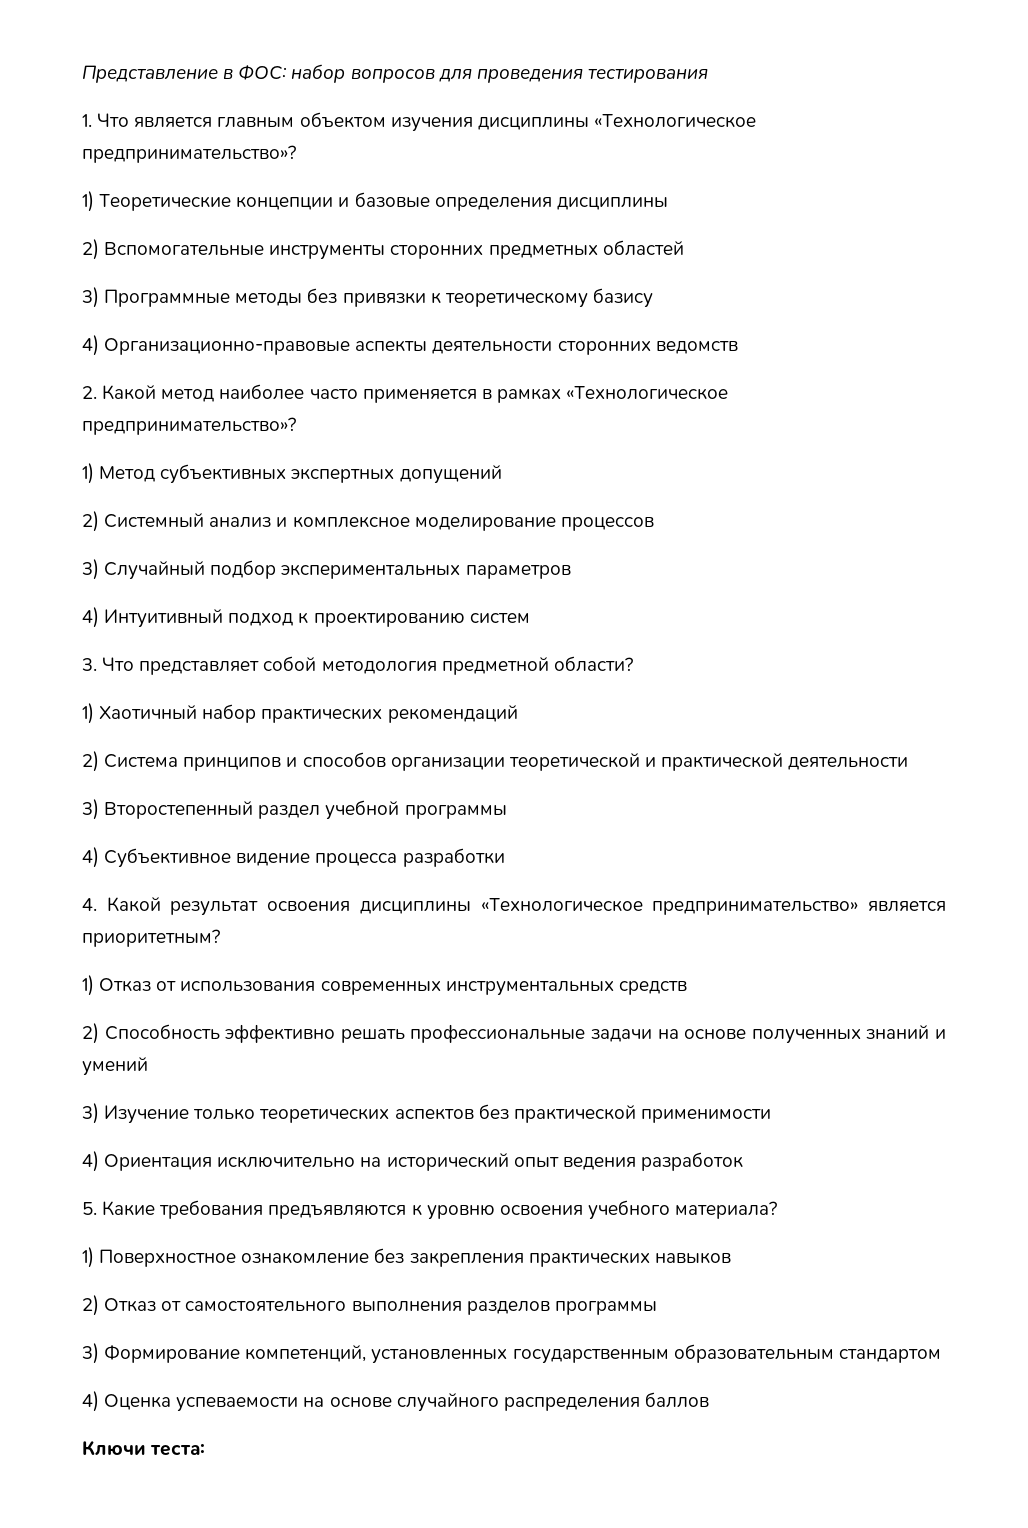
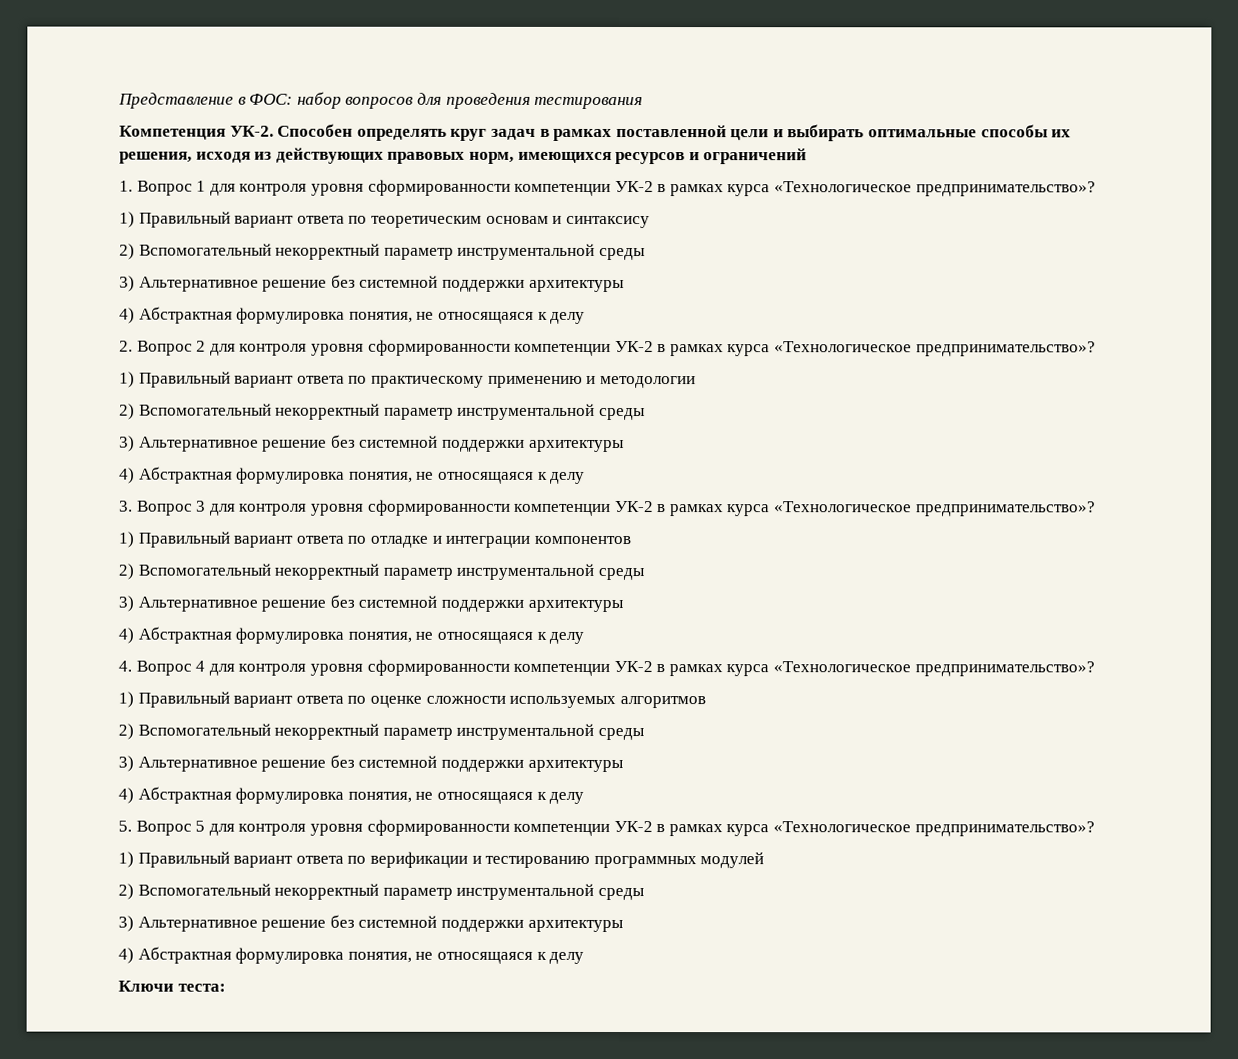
[82,112,756,132] [82,145,296,163] [82,191,668,212] [82,239,684,260] [82,287,653,308] [82,335,738,356] [82,384,729,403] [82,417,296,435] [82,463,502,484] [82,511,654,532] [82,559,571,580] [82,607,530,628] [82,656,633,675] [82,703,518,724] [82,751,909,772] [82,799,507,820] [82,847,505,868] [82,897,946,916] [82,929,220,947] [82,975,687,996] [82,1023,947,1044] [82,1057,148,1076] [82,1103,771,1124] [82,1151,743,1172] [82,1200,778,1220] [82,1247,731,1268] [82,1295,657,1316] [82,1343,941,1364] [82,1391,709,1412] 1. Что является главным объектом изучения дисциплины «Технологическое предпринимательство»? // 1) Теоретические концепции и базовые определения дисциплины // 2) Вспомогательные инструменты сторонних предметных областей // 3) Программные методы без привязки к теоретическому базису // 4) Организационно-правовые аспекты деятельности сторонних ведомств // 2. Какой метод наиболее часто применяется в рамках «Технологическое предпринимательство»? // 1) Метод субъективных экспертных допущений // 2) Системный анализ и комплексное моделирование процессов // 3) Случайный подбор экспериментальных параметров // 4) Интуитивный подход к проектированию систем // 3. Что представляет собой методология предметной области? // 1) Хаотичный набор практических рекомендаций // 2) Система принципов и способов организации теоретической и практической деятельности // 3) Второстепенный раздел учебной программы // 4) Субъективное видение процесса разработки // 4. Какой результат освоения дисциплины «Технологическое предпринимательство» является приоритетным? // 1) Отказ от использования современных инструментальных средств // 2) Способность эффективно решать профессиональные задачи на основе полученных знаний и умений // 3) Изучение только теоретических аспектов без практической применимости // 4) Ориентация исключительно на исторический опыт ведения разработок // 5. Какие требования предъявляются к уровню освоения учебного материала? // 1) Поверхностное ознакомление без закрепления практических навыков // 2) Отказ от самостоятельного выполнения разделов программы // 3) Формирование компетенций, установленных государственным образовательным стандартом // 4) Оценка успеваемости на основе случайного распределения баллов -> [119,123,1072,142] [119,147,808,165] [119,179,1096,197] [119,211,650,229] [119,243,646,261] [119,274,625,293] [119,306,586,324] [119,339,1096,357] [119,371,696,389] [119,403,646,421] [119,434,625,453] [119,466,586,484] [119,499,1096,517] [118,531,631,548] [118,563,645,581] [118,594,624,613] [118,626,585,644] [118,659,1095,677] [118,691,706,709] [118,723,645,741] [118,754,624,773] [118,786,585,804] [118,819,1095,837] [118,851,765,869] [118,883,645,901] [118,914,624,933] [118,946,585,964] Компетенция УК-2. Способен определять круг задач в рамках поставленной цели и выбирать оптимальные способы их решения, исходя из действующих правовых норм, имеющихся ресурсов и ограничений // 1. Вопрос 1 для контроля уровня сформированности компетенции УК-2 в рамках курса «Технологическое предпринимательство»? // 1) Правильный вариант ответа по теоретическим основам и синтаксису // 2) Вспомогательный некорректный параметр инструментальной среды // 3) Альтернативное решение без системной поддержки архитектуры // 4) Абстрактная формулировка понятия, не относящаяся к делу // 2. Вопрос 2 для контроля уровня сформированности компетенции УК-2 в рамках курса «Технологическое предпринимательство»? // 1) Правильный вариант ответа по практическому применению и методологии // 2) Вспомогательный некорректный параметр инструментальной среды // 3) Альтернативное решение без системной поддержки архитектуры // 4) Абстрактная формулировка понятия, не относящаяся к делу // 3. Вопрос 3 для контроля уровня сформированности компетенции УК-2 в рамках курса «Технологическое предпринимательство»? // 1) Правильный вариант ответа по отладке и интеграции компонентов // 2) Вспомогательный некорректный параметр инструментальной среды // 3) Альтернативное решение без системной поддержки архитектуры // 4) Абстрактная формулировка понятия, не относящаяся к делу // 4. Вопрос 4 для контроля уровня сформированности компетенции УК-2 в рамках курса «Технологическое предпринимательство»? // 1) Правильный вариант ответа по оценке сложности используемых алгоритмов // 2) Вспомогательный некорректный параметр инструментальной среды // 3) Альтернативное решение без системной поддержки архитектуры // 4) Абстрактная формулировка понятия, не относящаяся к делу // 5. Вопрос 5 для контроля уровня сформированности компетенции УК-2 в рамках курса «Технологическое предпринимательство»? // 1) Правильный вариант ответа по верификации и тестированию программных модулей // 2) Вспомогательный некорректный параметр инструментальной среды // 3) Альтернативное решение без системной поддержки архитектуры // 4) Абстрактная формулировка понятия, не относящаяся к делу

